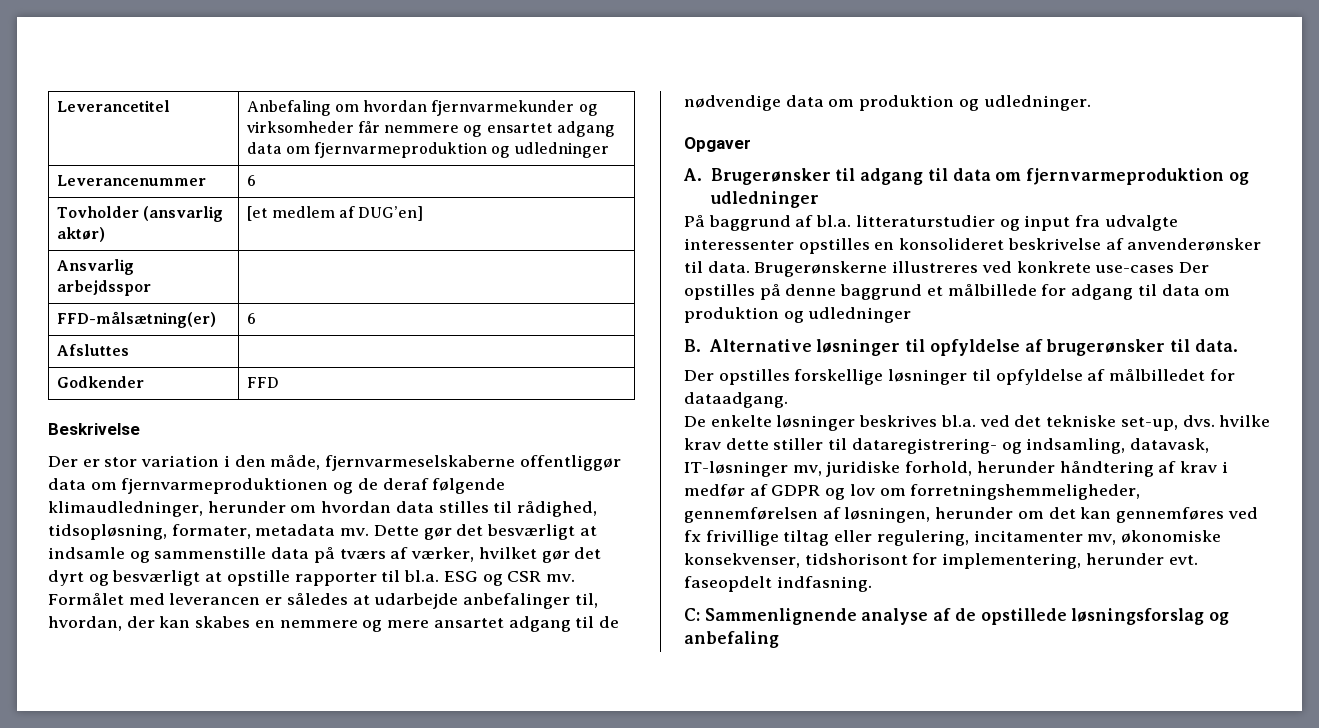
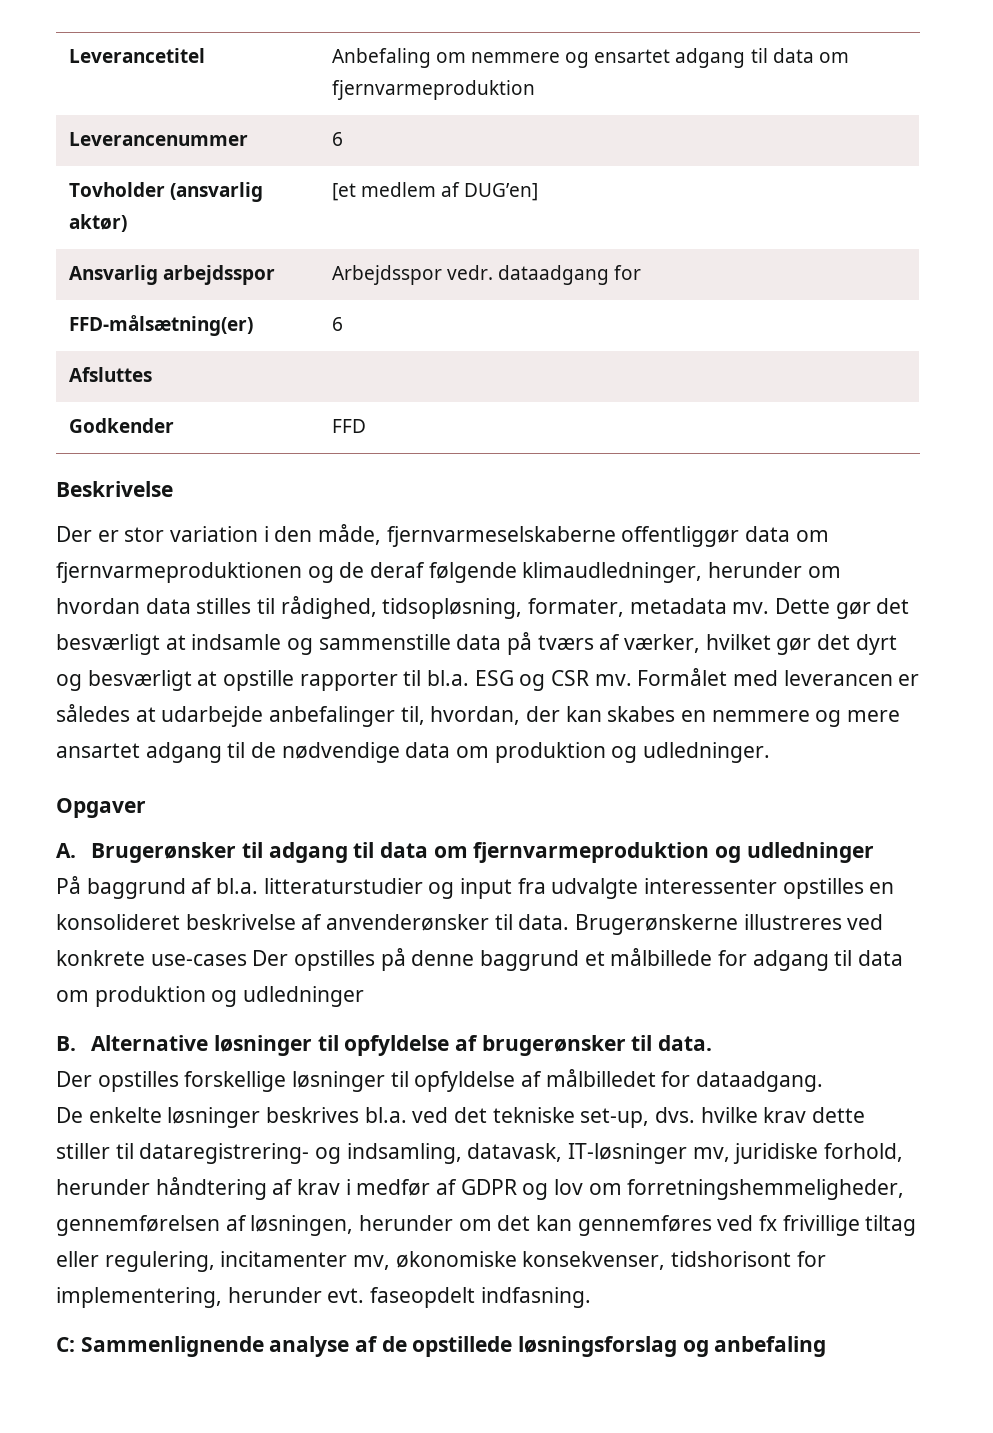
[363,100,598,116] [246,121,380,133] hvordan fjernvarmekunder og virksomheder får -> (466, 57) none
[246,142,609,158] data om fjernvarmeproduktion og udledninger -> [750,48,849,63] [331,80,535,100] til data om fjernvarmeproduktion
(151, 288) none -> [331,265,642,285] Arbejdsspor vedr. dataadgang for

